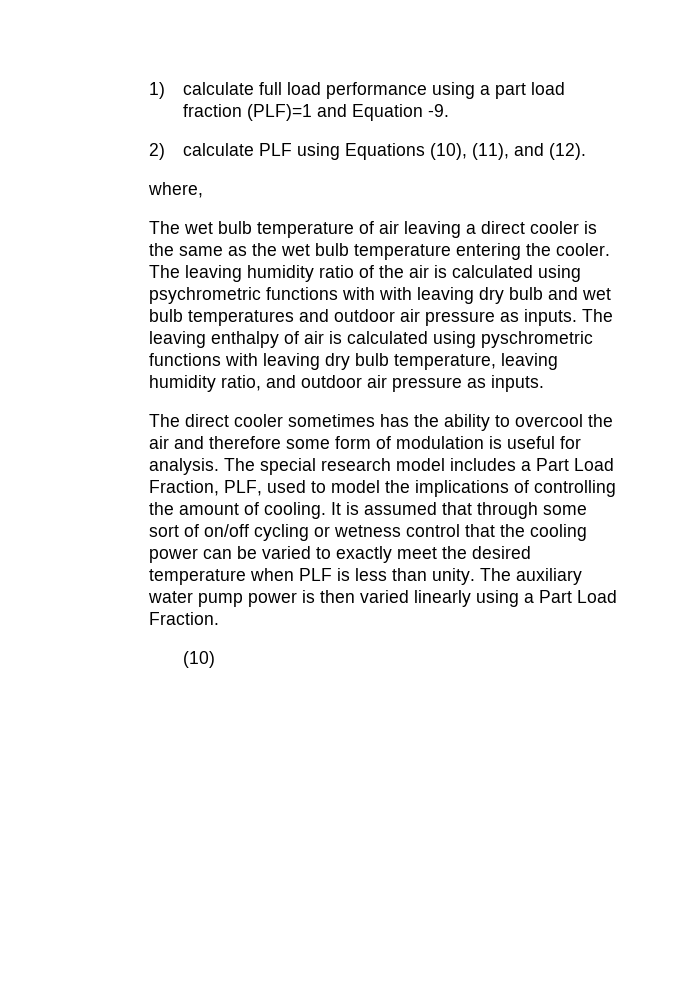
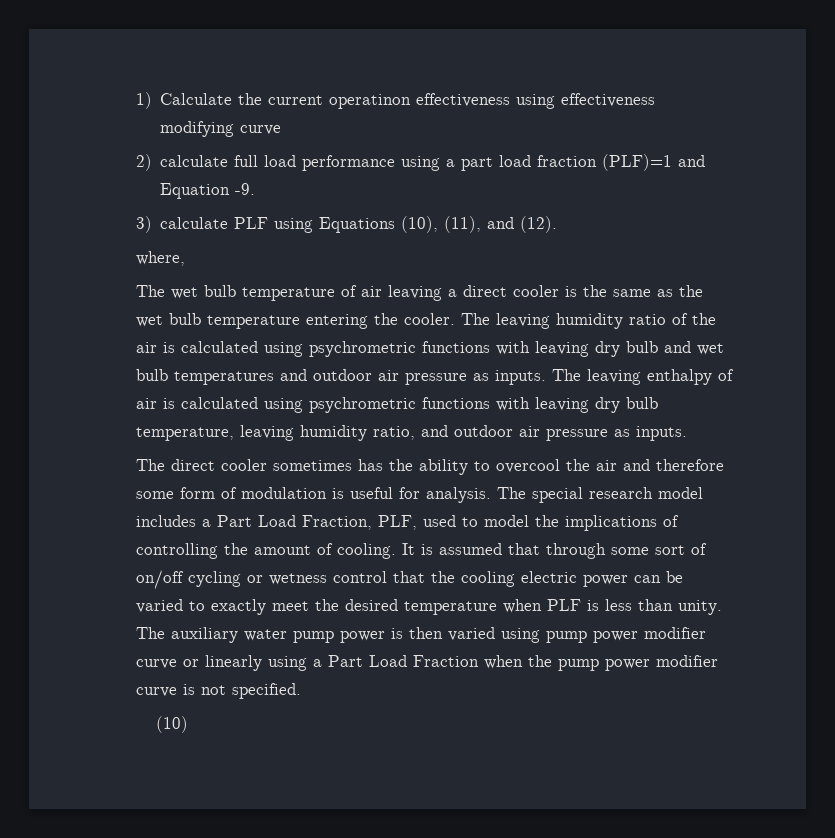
(165, 90) none -> [160,93,656,109] [160,121,282,137] [136,154,153,171] Calculate the current operatinon effectiveness using effectiveness modifying curve // 2)
[148,143,165,160] 2) -> [136,216,153,233] 3)
[378,287,412,300] with -> (531, 348) none
[480,331,593,348] pyschrometric -> [309,397,417,413] psychrometric
(587, 532) none -> [521,571,578,583] electric
(409, 596) none -> [501,627,707,643] [136,659,200,669] using pump power modifier curve or
[148,612,219,625] Fraction. -> [413,655,719,671] [136,683,302,699] Fraction when the pump power modifier curve is not specified.

